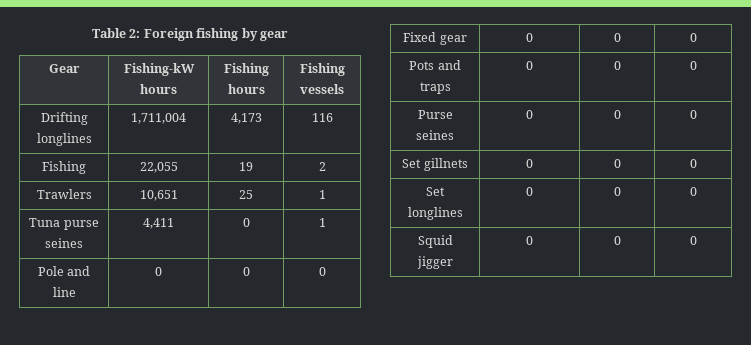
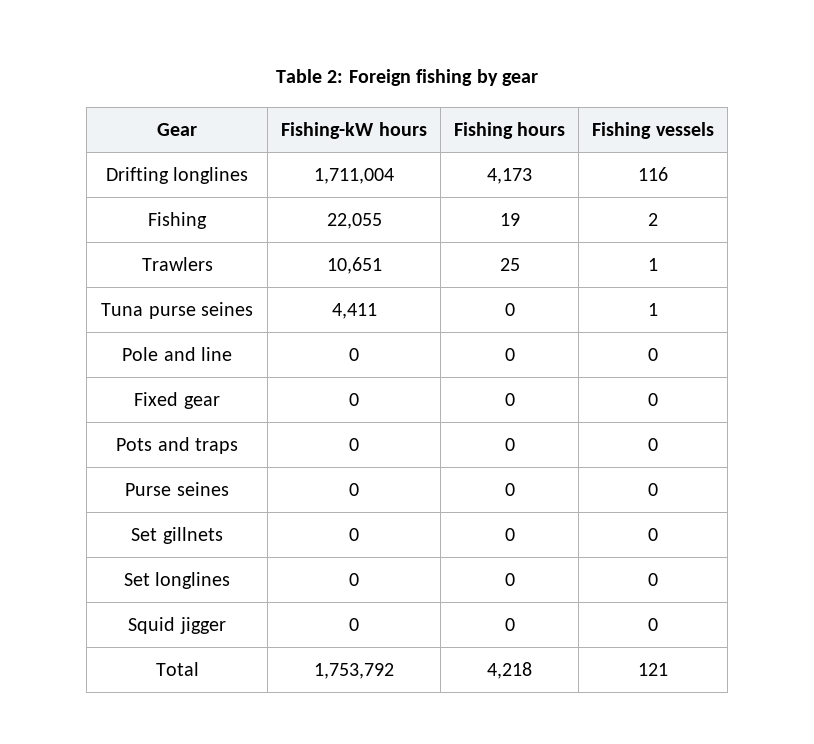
(697, 240) none -> [155,662,199,676] [314,663,394,679] [487,662,532,679] [638,663,668,676] // Total | 1,753,792 | 4,218 | 121

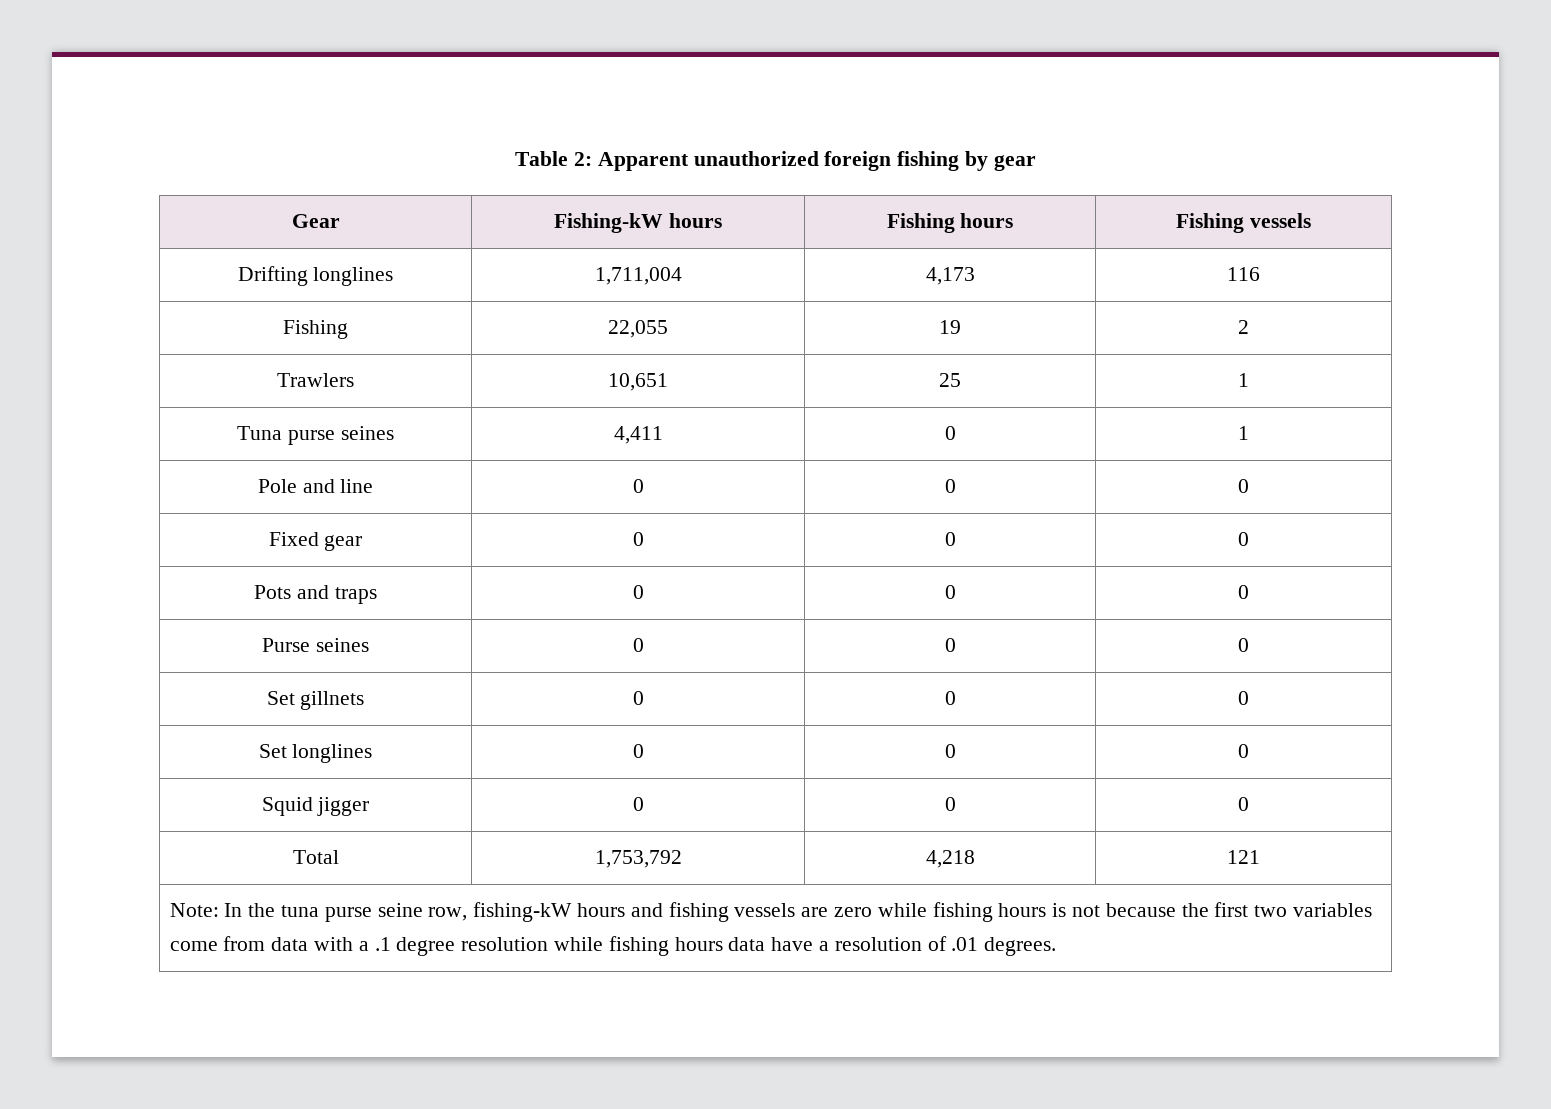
[348,69,411,86] Foreign -> [597,151,892,171] Apparent unauthorized foreign
(668, 669) none -> [169,902,1373,922] [169,936,1057,956] // Note: In the tuna purse seine row, fishing-kW hours and fishing vessels are zero while fishing hours is not because the first two variables come from data with a .1 degree resolution while fishing hours data have a resolution of .01 degrees.

